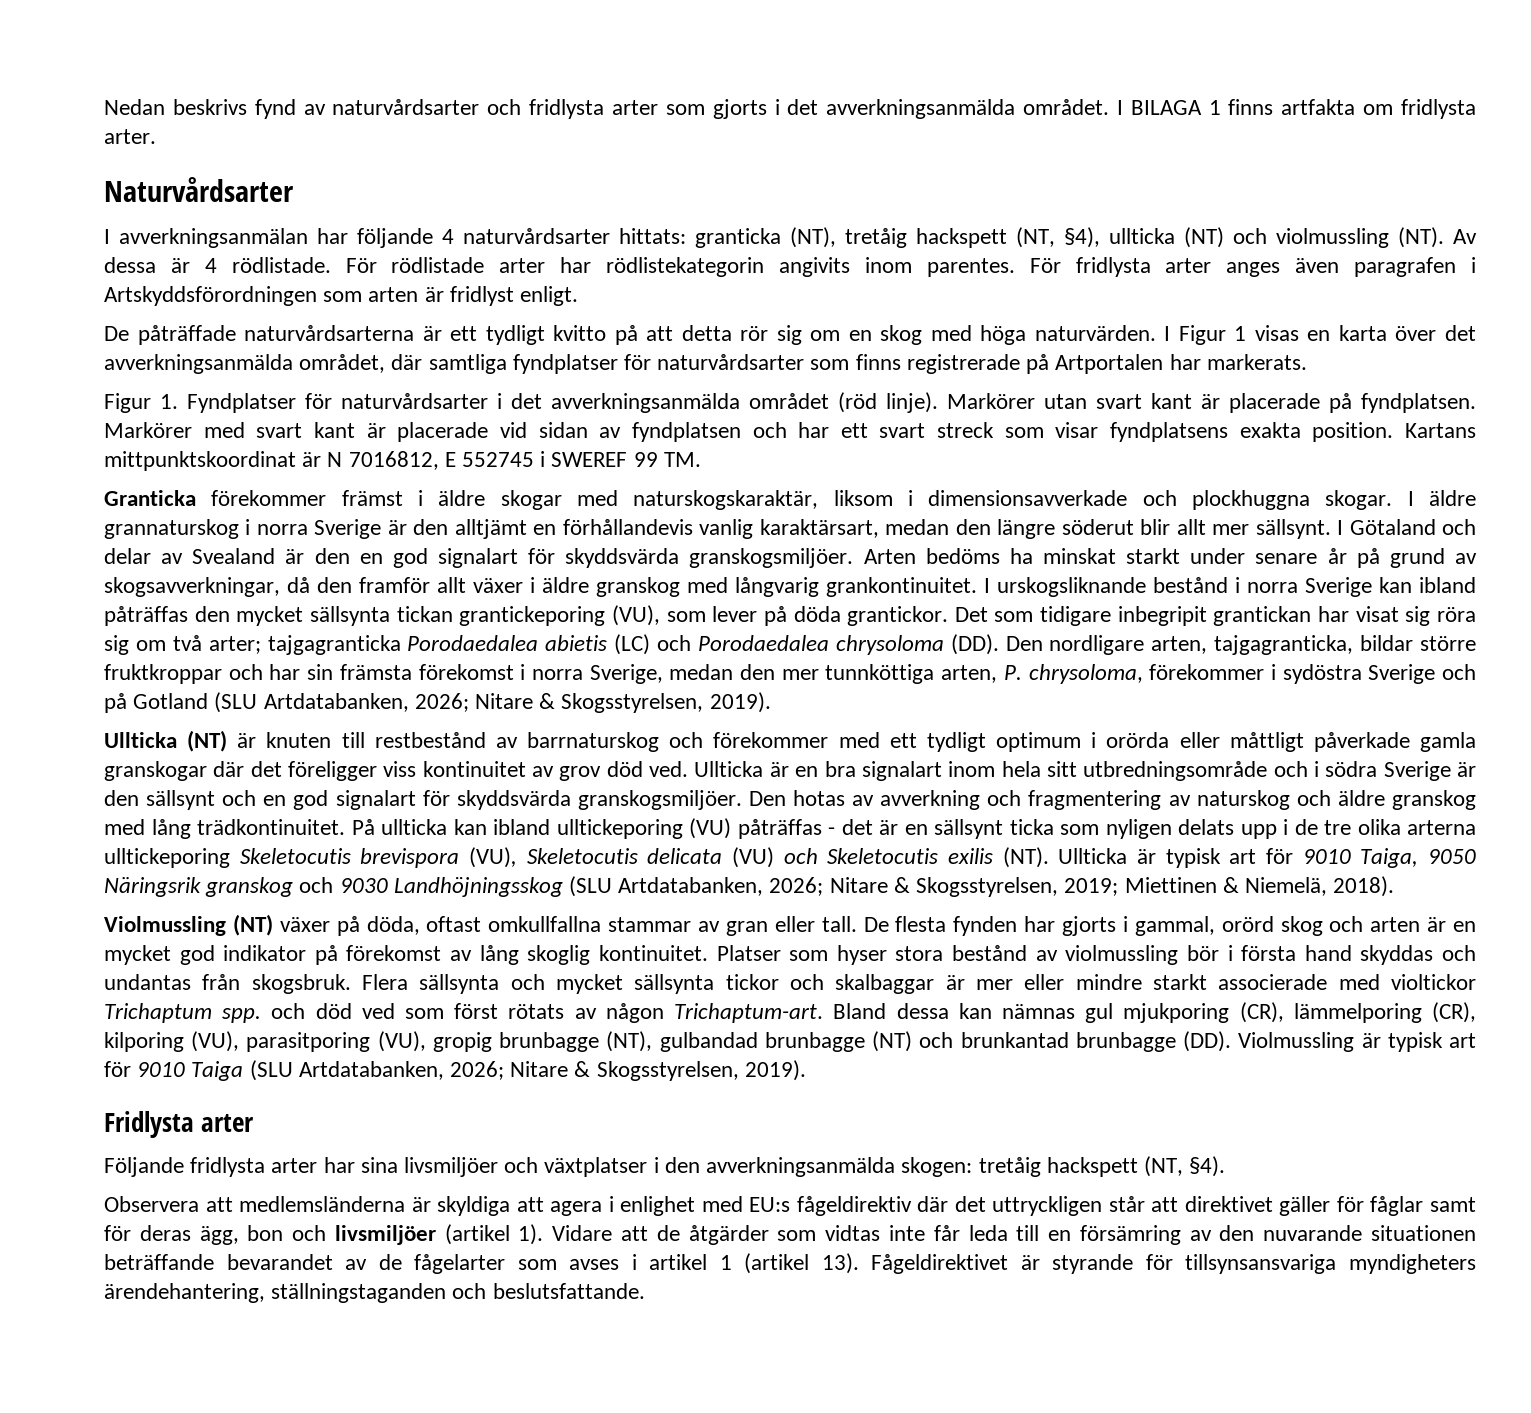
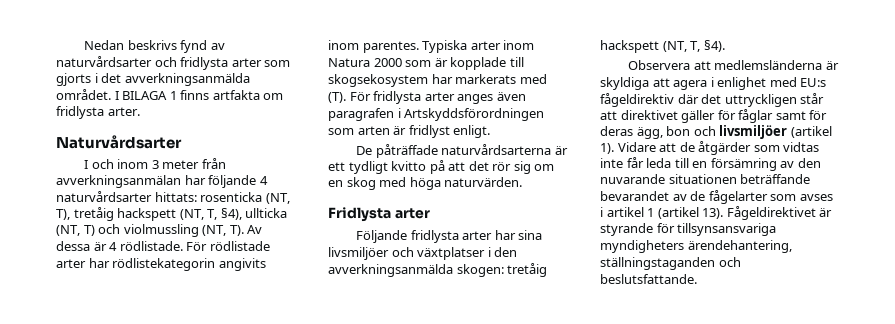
(110, 236) none -> [91,158,226,169] och inom 3 meter från
[695,227,1055,248] granticka (NT), tretåig hackspett (NT, -> [200,192,290,204] [56,207,218,221] rosenticka (NT, T), tretåig hackspett (NT, T,
[1184,227,1444,248] (NT) och violmussling (NT). -> [56,224,244,237] (NT, T) och violmussling (NT, T).
(1015, 267) none -> [422,40,535,53] [328,57,524,70] [328,74,547,87] [328,92,346,103] Typiska arter inom Natura 2000 som är kopplade till skogsekosystem har markerats med (T).
[681,325,732,341] detta -> [468,161,489,171] det
[1164,325,1476,345] [104,354,1307,374] [104,392,1476,413] [104,422,1476,442] [104,451,701,471] [104,490,1476,510] [104,519,1476,539] [104,548,1477,568] [104,577,1476,597] [104,605,1477,626] [104,634,1476,655] [104,664,1477,684] [104,692,771,713] [104,730,1476,752] [104,761,1476,781] [104,790,1476,810] [104,818,1476,839] [104,847,1477,868] [104,876,1395,897] [104,914,1476,936] [104,945,1477,965] [104,974,1476,994] [104,1002,1476,1023] [104,1031,1477,1052] [104,1060,806,1081] I Figur 1 visas en karta över det avverkningsanmälda området, där samtliga fyndplatser för naturvårdsarter som finns registrerade på Artportalen har markerats. // Figur 1. Fyndplatser för naturvårdsarter i det avverkningsanmälda området (röd linje). Markörer utan svart kant är placerade på fyndplatsen. Markörer med svart kant är placerade vid sidan av fyndplatsen och har ett svart streck som visar fyndplatsens exakta position. Kartans mittpunktskoordinat är N 7016812, E 552745 i SWEREF 99 TM. // Granticka förekommer främst i äldre skogar med naturskogskaraktär, liksom i dimensionsavverkade och plockhuggna skogar. I äldre grannaturskog i norra Sverige är den alltjämt en förhållandevis vanlig karaktärsart, medan den längre söderut blir allt mer sällsynt. I Götaland och delar av Svealand är den en god signalart för skyddsvärda granskogsmiljöer. Arten bedöms ha minskat starkt under senare år på grund av skogsavverkningar, då den framför allt växer i äldre granskog med långvarig grankontinuitet. I urskogsliknande bestånd i norra Sverige kan ibland påträffas den mycket sällsynta tickan grantickeporing (VU), som lever på döda grantickor. Det som tidigare inbegripit grantickan har visat sig röra sig om två arter; tajgagranticka Porodaedalea abietis (LC) och Porodaedalea chrysoloma (DD). Den nordligare arten, tajgagranticka, bildar större fruktkroppar och har sin främsta förekomst i norra Sverige, medan den mer tunnköttiga arten, P. chrysoloma, förekommer i sydöstra Sverige och på Gotland (SLU Artdatabanken, 2026; Nitare & Skogsstyrelsen, 2019). // Ullticka (NT) är knuten till restbestånd av barrnaturskog och förekommer med ett tydligt optimum i orörda eller måttligt påverkade gamla granskogar där det föreligger viss kontinuitet av grov död ved. Ullticka är en bra signalart inom hela sitt utbredningsområde och i södra Sverige är den sällsynt och en god signalart för skyddsvärda granskogsmiljöer. Den hotas av avverkning och fragmentering av naturskog och äldre granskog med lång trädkontinuitet. På ullticka kan ibland ulltickeporing (VU) påträffas - det är en sällsynt ticka som nyligen delats upp i de tre olika arterna ulltickeporing Skeletocutis brevispora (VU), Skeletocutis delicata (VU) och Skeletocutis exilis (NT). Ullticka är typisk art för 9010 Taiga, 9050 Näringsrik granskog och 9030 Landhöjningsskog (SLU Artdatabanken, 2026; Nitare & Skogsstyrelsen, 2019; Miettinen & Niemelä, 2018). // Violmussling (NT) växer på döda, oftast omkullfallna stammar av gran eller tall. De flesta fynden har gjorts i gammal, orörd skog och arten är en mycket god indikator på förekomst av lång skoglig kontinuitet. Platser som hyser stora bestånd av violmussling bör i första hand skyddas och undantas från skogsbruk. Flera sällsynta och mycket sällsynta tickor och skalbaggar är mer eller mindre starkt associerade med violtickor Trichaptum spp. och död ved som först rötats av någon Trichaptum-art. Bland dessa kan nämnas gul mjukporing (CR), lämmelporing (CR), kilporing (VU), parasitporing (VU), gropig brunbagge (NT), gulbandad brunbagge (NT) och brunkantad brunbagge (DD). Violmussling är typisk art för 9010 Taiga (SLU Artdatabanken, 2026; Nitare & Skogsstyrelsen, 2019). -> (523, 182) none
(1183, 1166) none -> [690,41,701,52] T,

